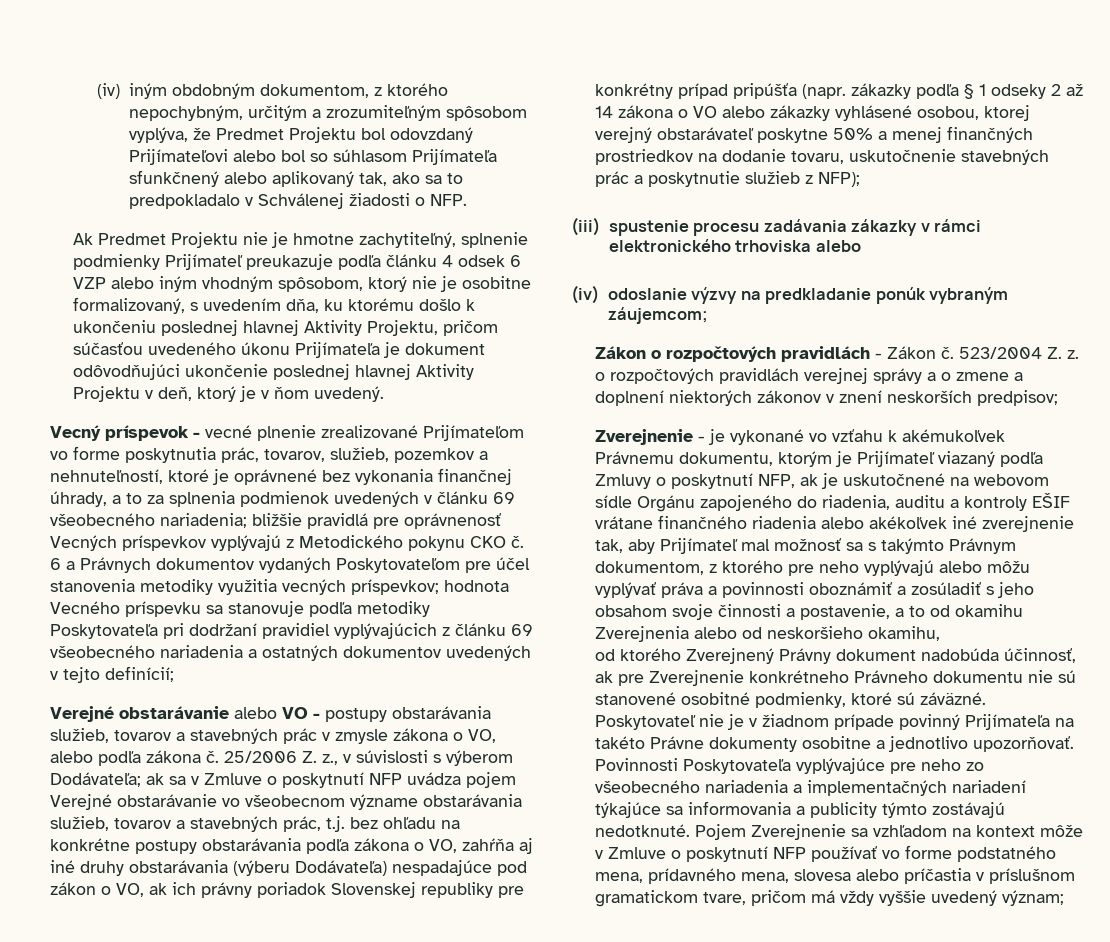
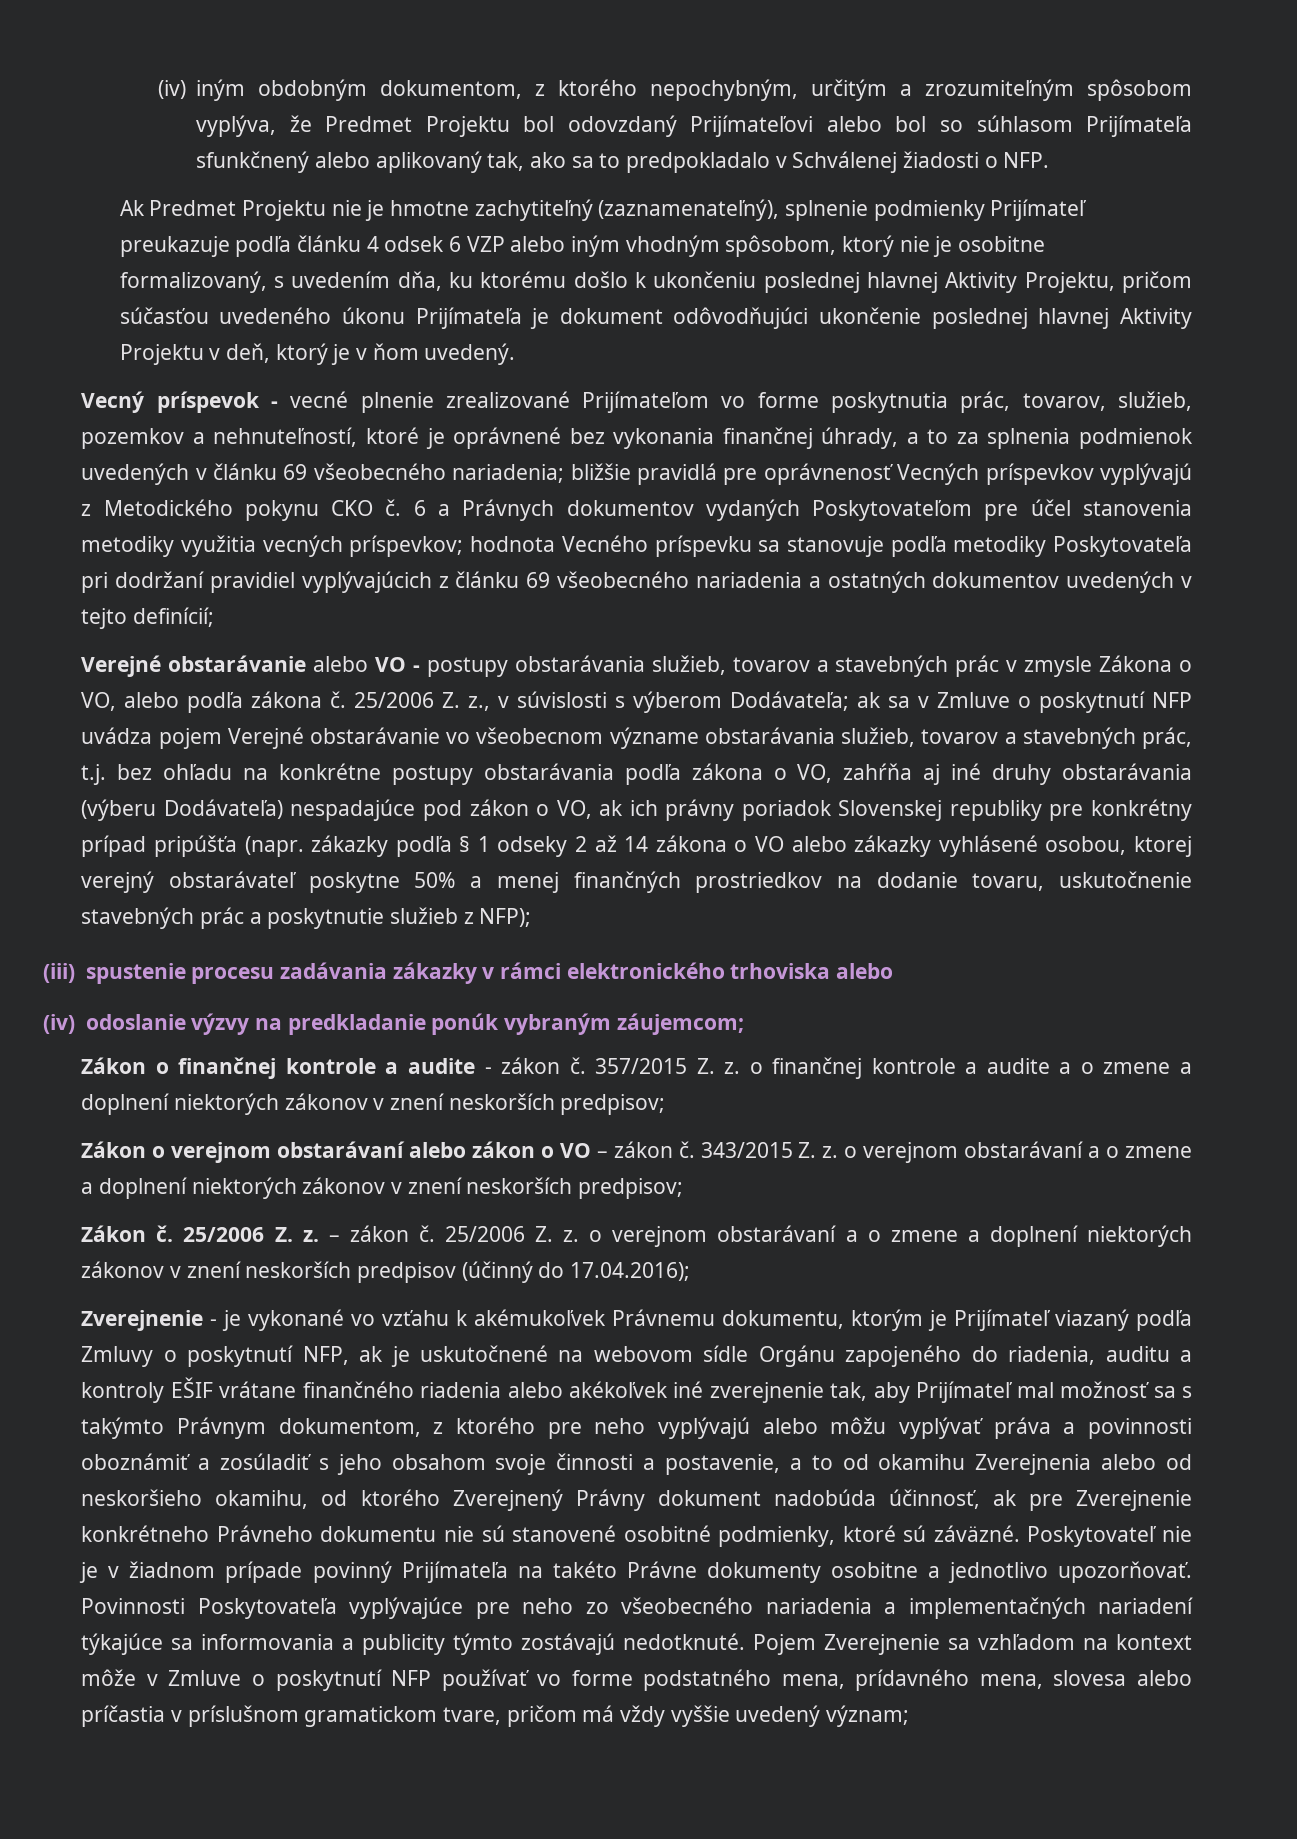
[359,232,457,248] zachytiteľný, -> [474,199,780,221] zachytiteľný (zaznamenateľný),
[392,728,448,741] zákona -> [1099,655,1173,672] Zákona
[665,346,1079,362] [594,368,922,384] rozpočtových pravidlách - Zákon č. 523/2004 Z. z. o rozpočtových pravidlách verejnej správy -> [178,1057,1050,1079] finančnej kontrole a audite - zákon č. 357/2015 Z. z. o finančnej kontrole a audite
(1058, 398) none -> [81,1141,1193,1163] [81,1177,683,1199] [81,1225,1193,1247] [81,1261,690,1283] // Zákon o verejnom obstarávaní alebo zákon o VO – zákon č. 343/2015 Z. z. o verejnom obstarávaní a o zmene a doplnení niektorých zákonov v znení neskorších predpisov; // Zákon č. 25/2006 Z. z. – zákon č. 25/2006 Z. z. o verejnom obstarávaní a o zmene a doplnení niektorých zákonov v znení neskorších predpisov (účinný do 17.04.2016);
(940, 633) // -> (309, 1499) none

